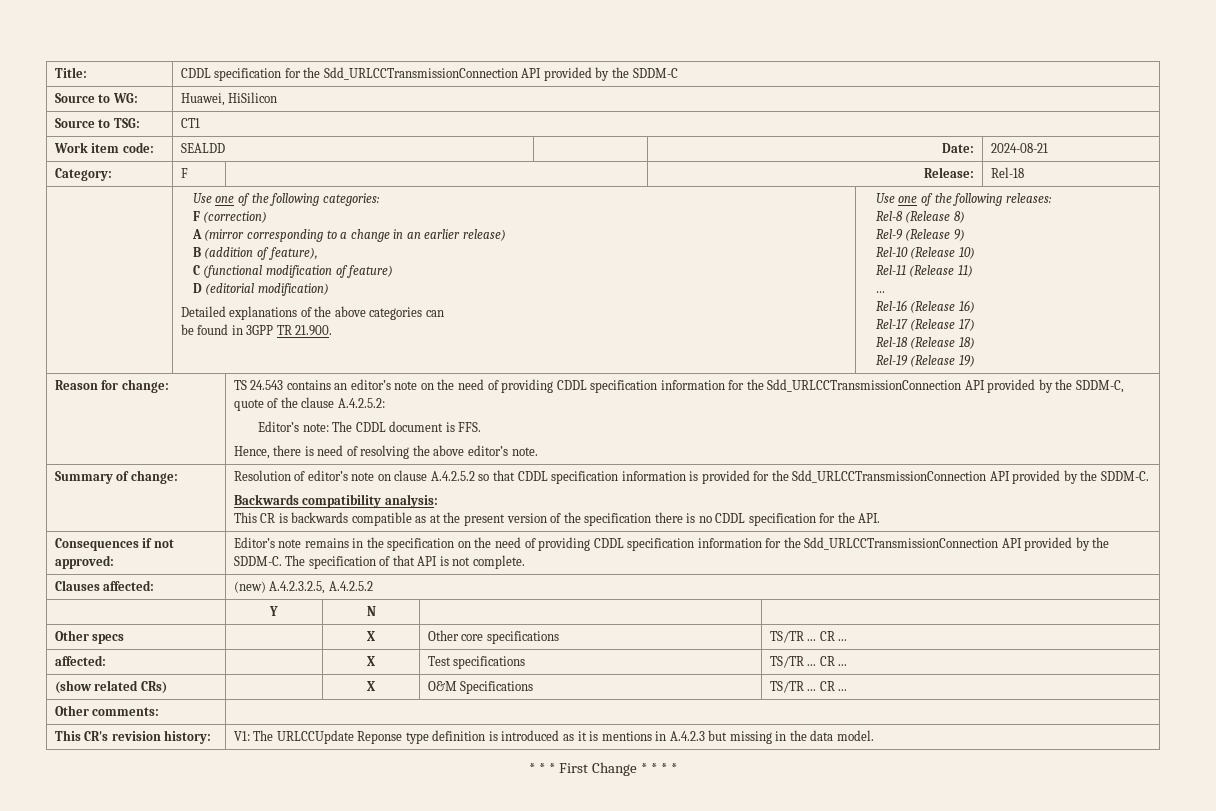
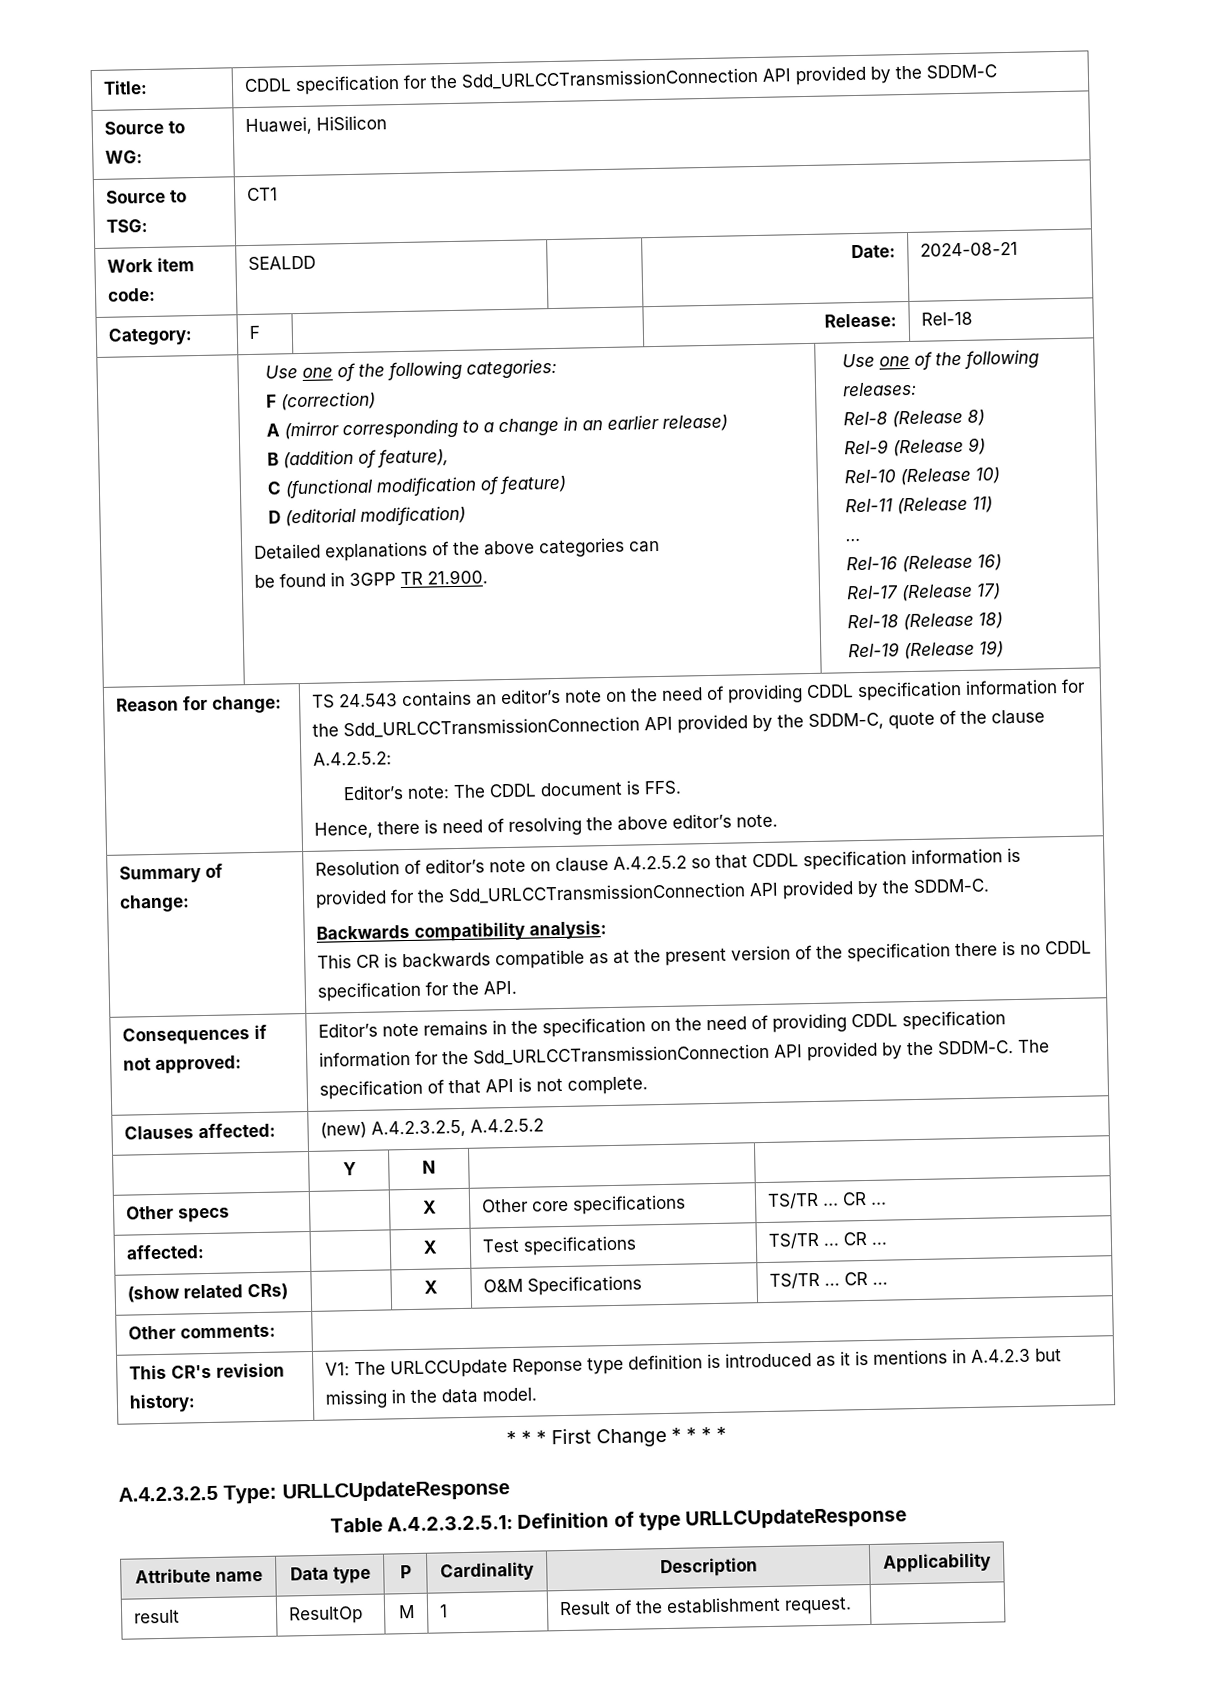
(677, 768) none -> [118,1479,510,1504] [330,1507,907,1533] [134,1568,263,1584] [289,1565,371,1584] [399,1565,412,1579] [440,1561,534,1582] [659,1557,758,1578] [883,1552,991,1573] [134,1609,181,1624] [288,1605,364,1625] [397,1604,415,1619] [439,1604,449,1618] [559,1596,853,1616] // A.4.2.3.2.5 Type: URLLCUpdateResponse // Table A.4.2.3.2.5.1: Definition of type URLLCUpdateResponse // Attribute name | Data type | P | Cardinality | Description | Applicability // result | ResultOp | M | 1 | Result of the establishment request. |

